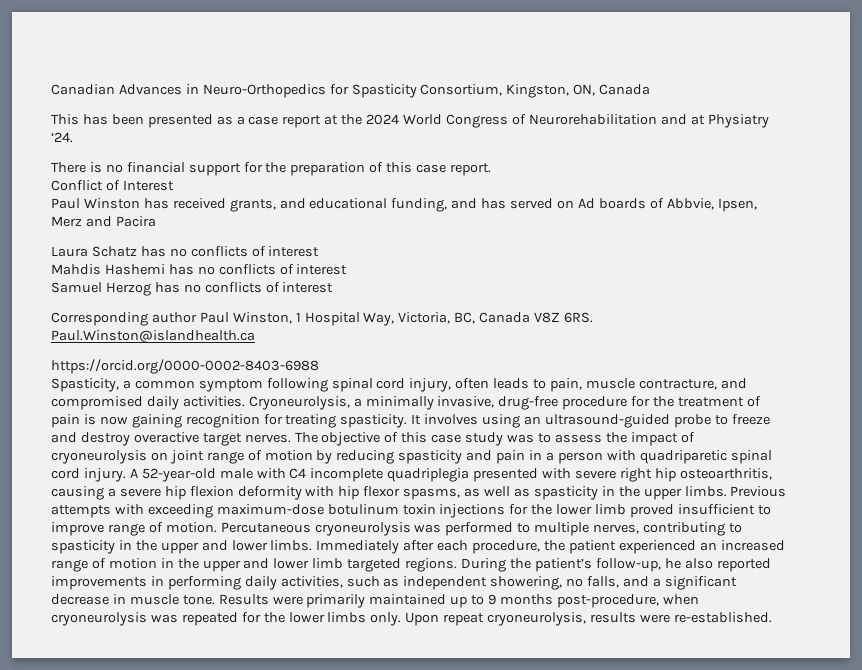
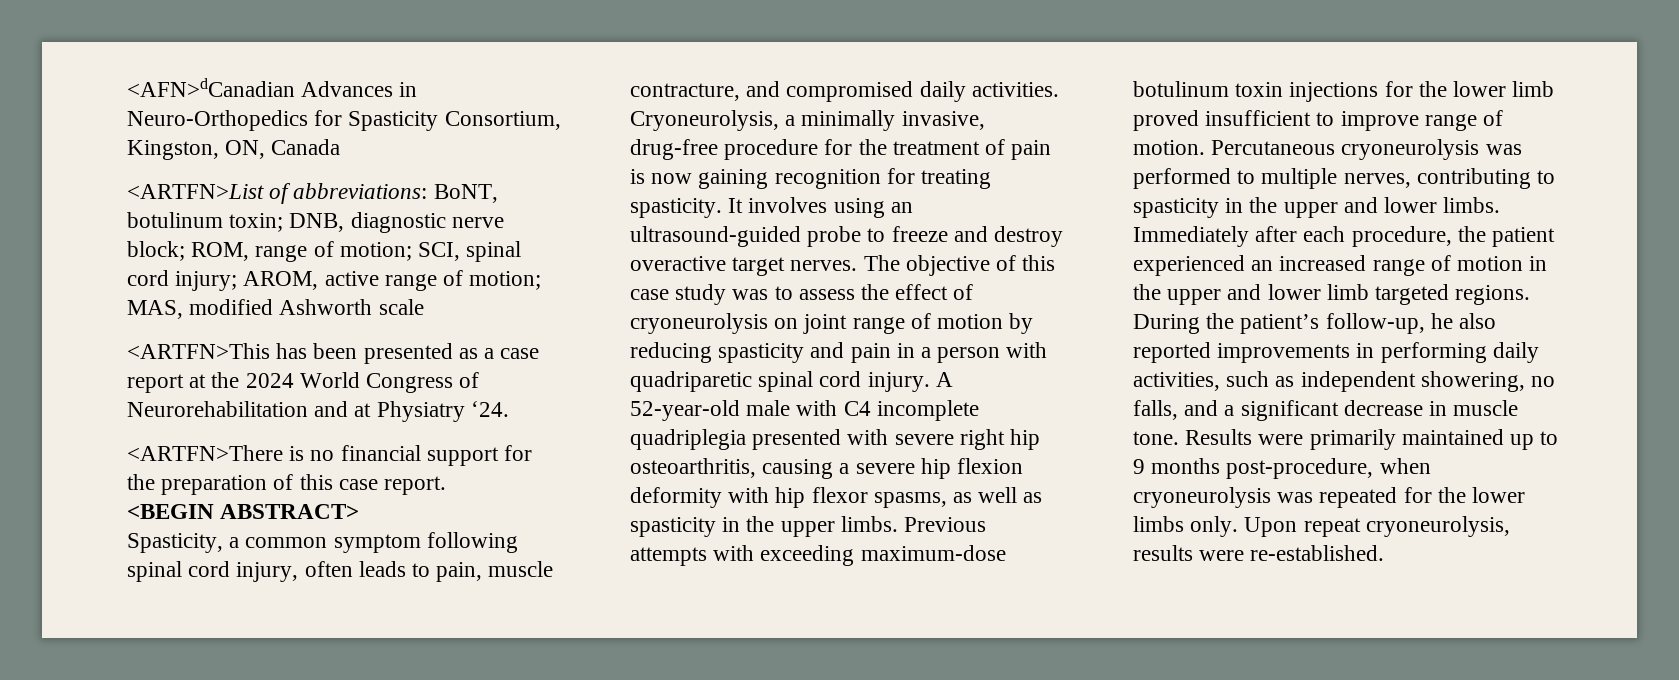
[51,84,115,95] Canadian -> [127,78,295,97] <AFN>dCanadian
[51,114,79,125] This -> [127,183,498,204] [127,212,504,233] [127,241,522,262] [127,270,542,291] [127,299,424,319] [127,343,270,359] <ARTFN>List of abbreviations: BoNT, botulinum toxin; DNB, diagnostic nerve block; ROM, range of motion; SCI, spinal cord injury; AROM, active range of motion; MAS, modified Ashworth scale // <ARTFN>This
[51,162,86,173] There -> [127,445,283,461] <ARTFN>There
[51,180,174,191] [51,198,757,212] [51,216,156,227] [51,246,320,257] [51,264,348,275] [51,282,334,296] [51,312,594,326] [51,330,255,343] [51,359,319,374] Conflict of Interest // Paul Winston has received grants, and educational funding, and has served on Ad boards of Abbvie, Ipsen, Merz and Pacira // Laura Schatz has no conflicts of interest // Mahdis Hashemi has no conflicts of interest // Samuel Herzog has no conflicts of interest // Corresponding author Paul Winston, 1 Hospital Way, Victoria, BC, Canada V8Z 6RS. Paul.Winston@islandhealth.ca // https://orcid.org/0000-0002-8403-6988 -> [127,504,360,519] <BEGIN ABSTRACT>
[630,432,678,446] impact -> [895,284,949,300] effect

